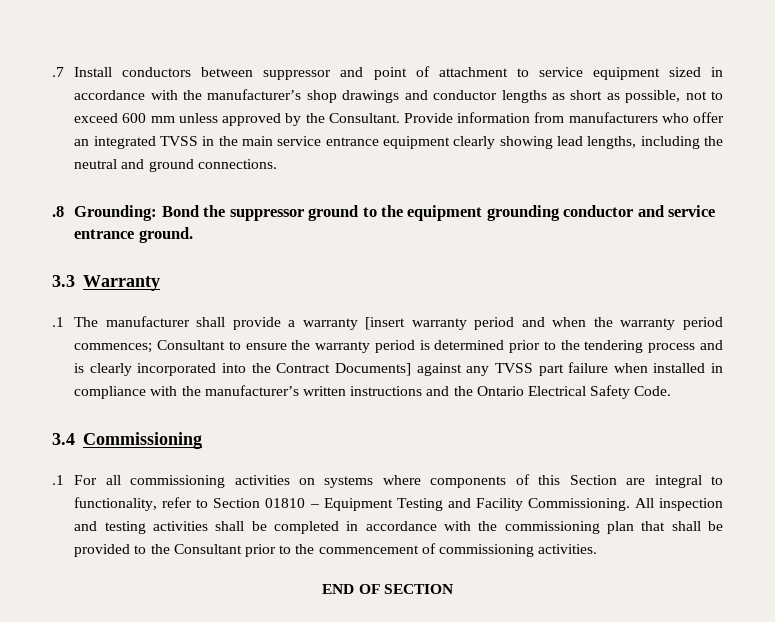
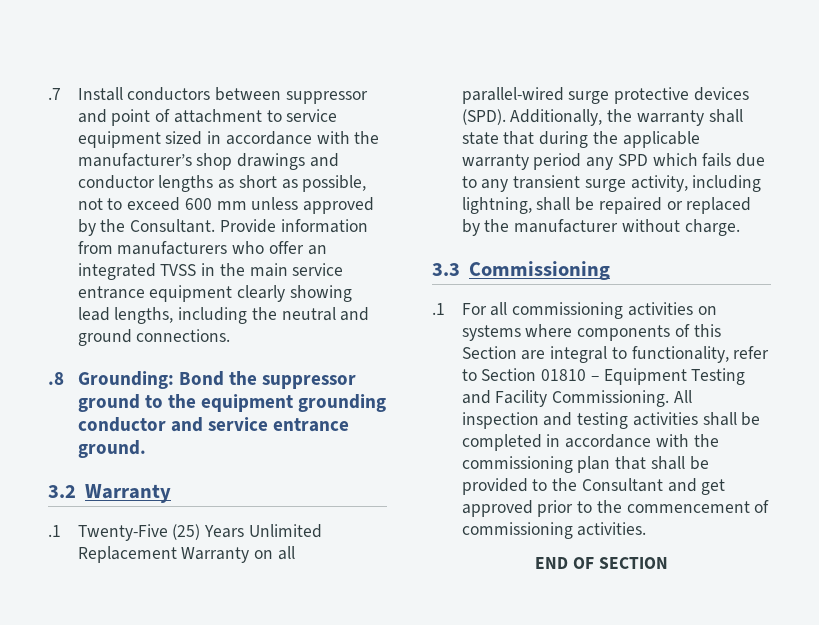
[52,275,75,287] 3.3 -> [48,485,76,498] 3.2
[74,316,723,330] [74,340,723,353] [74,362,723,376] [74,385,672,399] [52,433,75,445] The manufacturer shall provide a warranty [insert warranty period and when the warranty period commences; Consultant to ensure the warranty period is determined prior to the tendering process and is clearly incorporated into the Contract Documents] against any TVSS part failure when installed in compliance with the manufacturer’s written instructions and the Ontario Electrical Safety Code. // 3.4 -> [77,524,322,541] [77,546,295,563] [461,87,749,104] [461,109,743,126] [461,131,700,148] [461,153,766,170] [461,175,762,192] [461,197,752,214] [461,219,740,236] [432,263,460,276] Twenty-Five (25) Years Unlimited Replacement Warranty on all parallel-wired surge protective devices (SPD). Additionally, the warranty shall state that during the applicable warranty period any SPD which fails due to any transient surge activity, including lightning, shall be repaired or replaced by the manufacturer without charge. // 3.3
(242, 549) none -> [667,478,726,495] [461,500,533,517] and get approved

